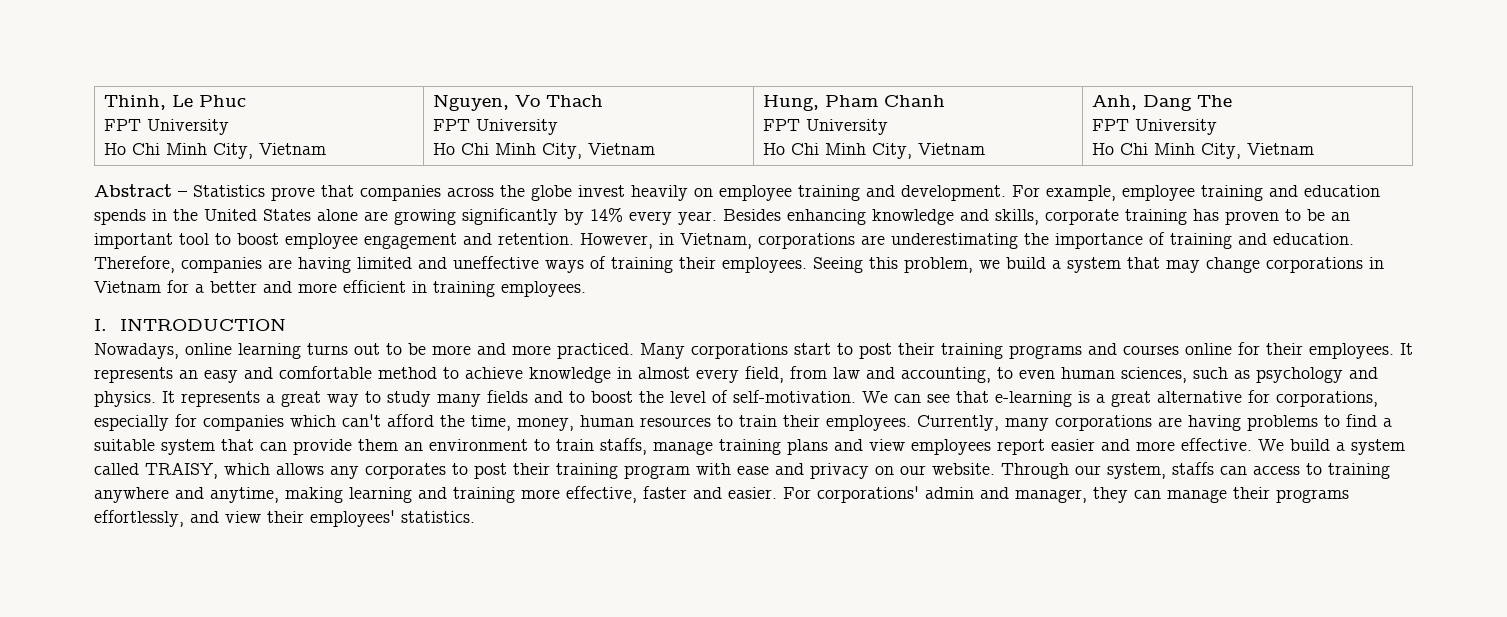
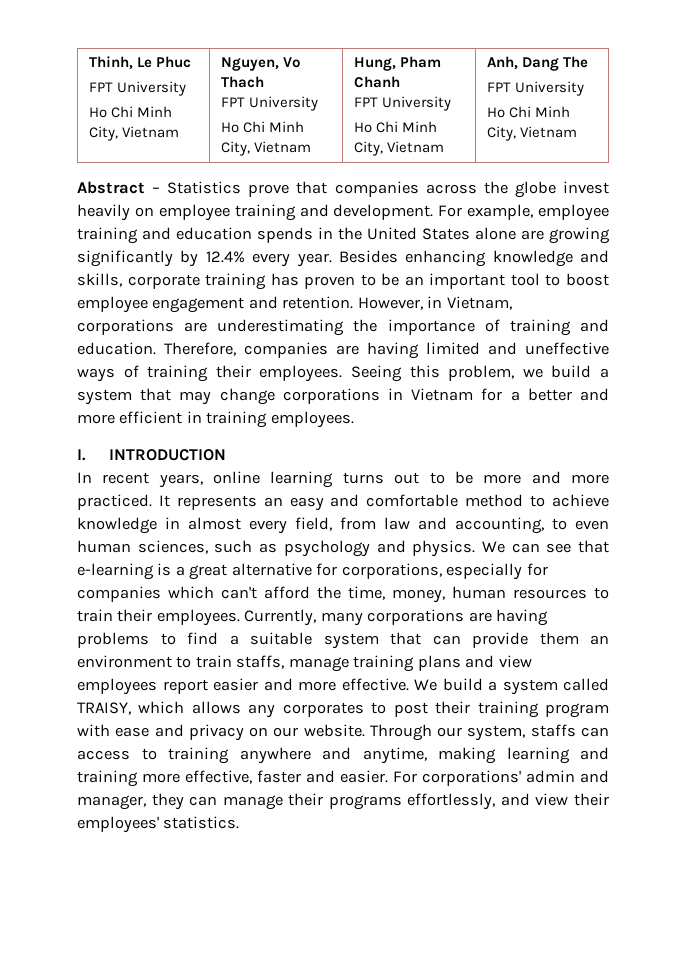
[590,207,623,222] 14% -> [205,251,245,263] 12.4%
[94,343,179,359] Nowadays, -> [77,472,203,488] In recent years,
[640,342,1394,359] Many corporations start to post their training programs and courses online for their employees. -> (152, 502) none
[162,390,856,407] It represents a great way to study many fields and to boost the level of self-motivation. -> (476, 548) none

